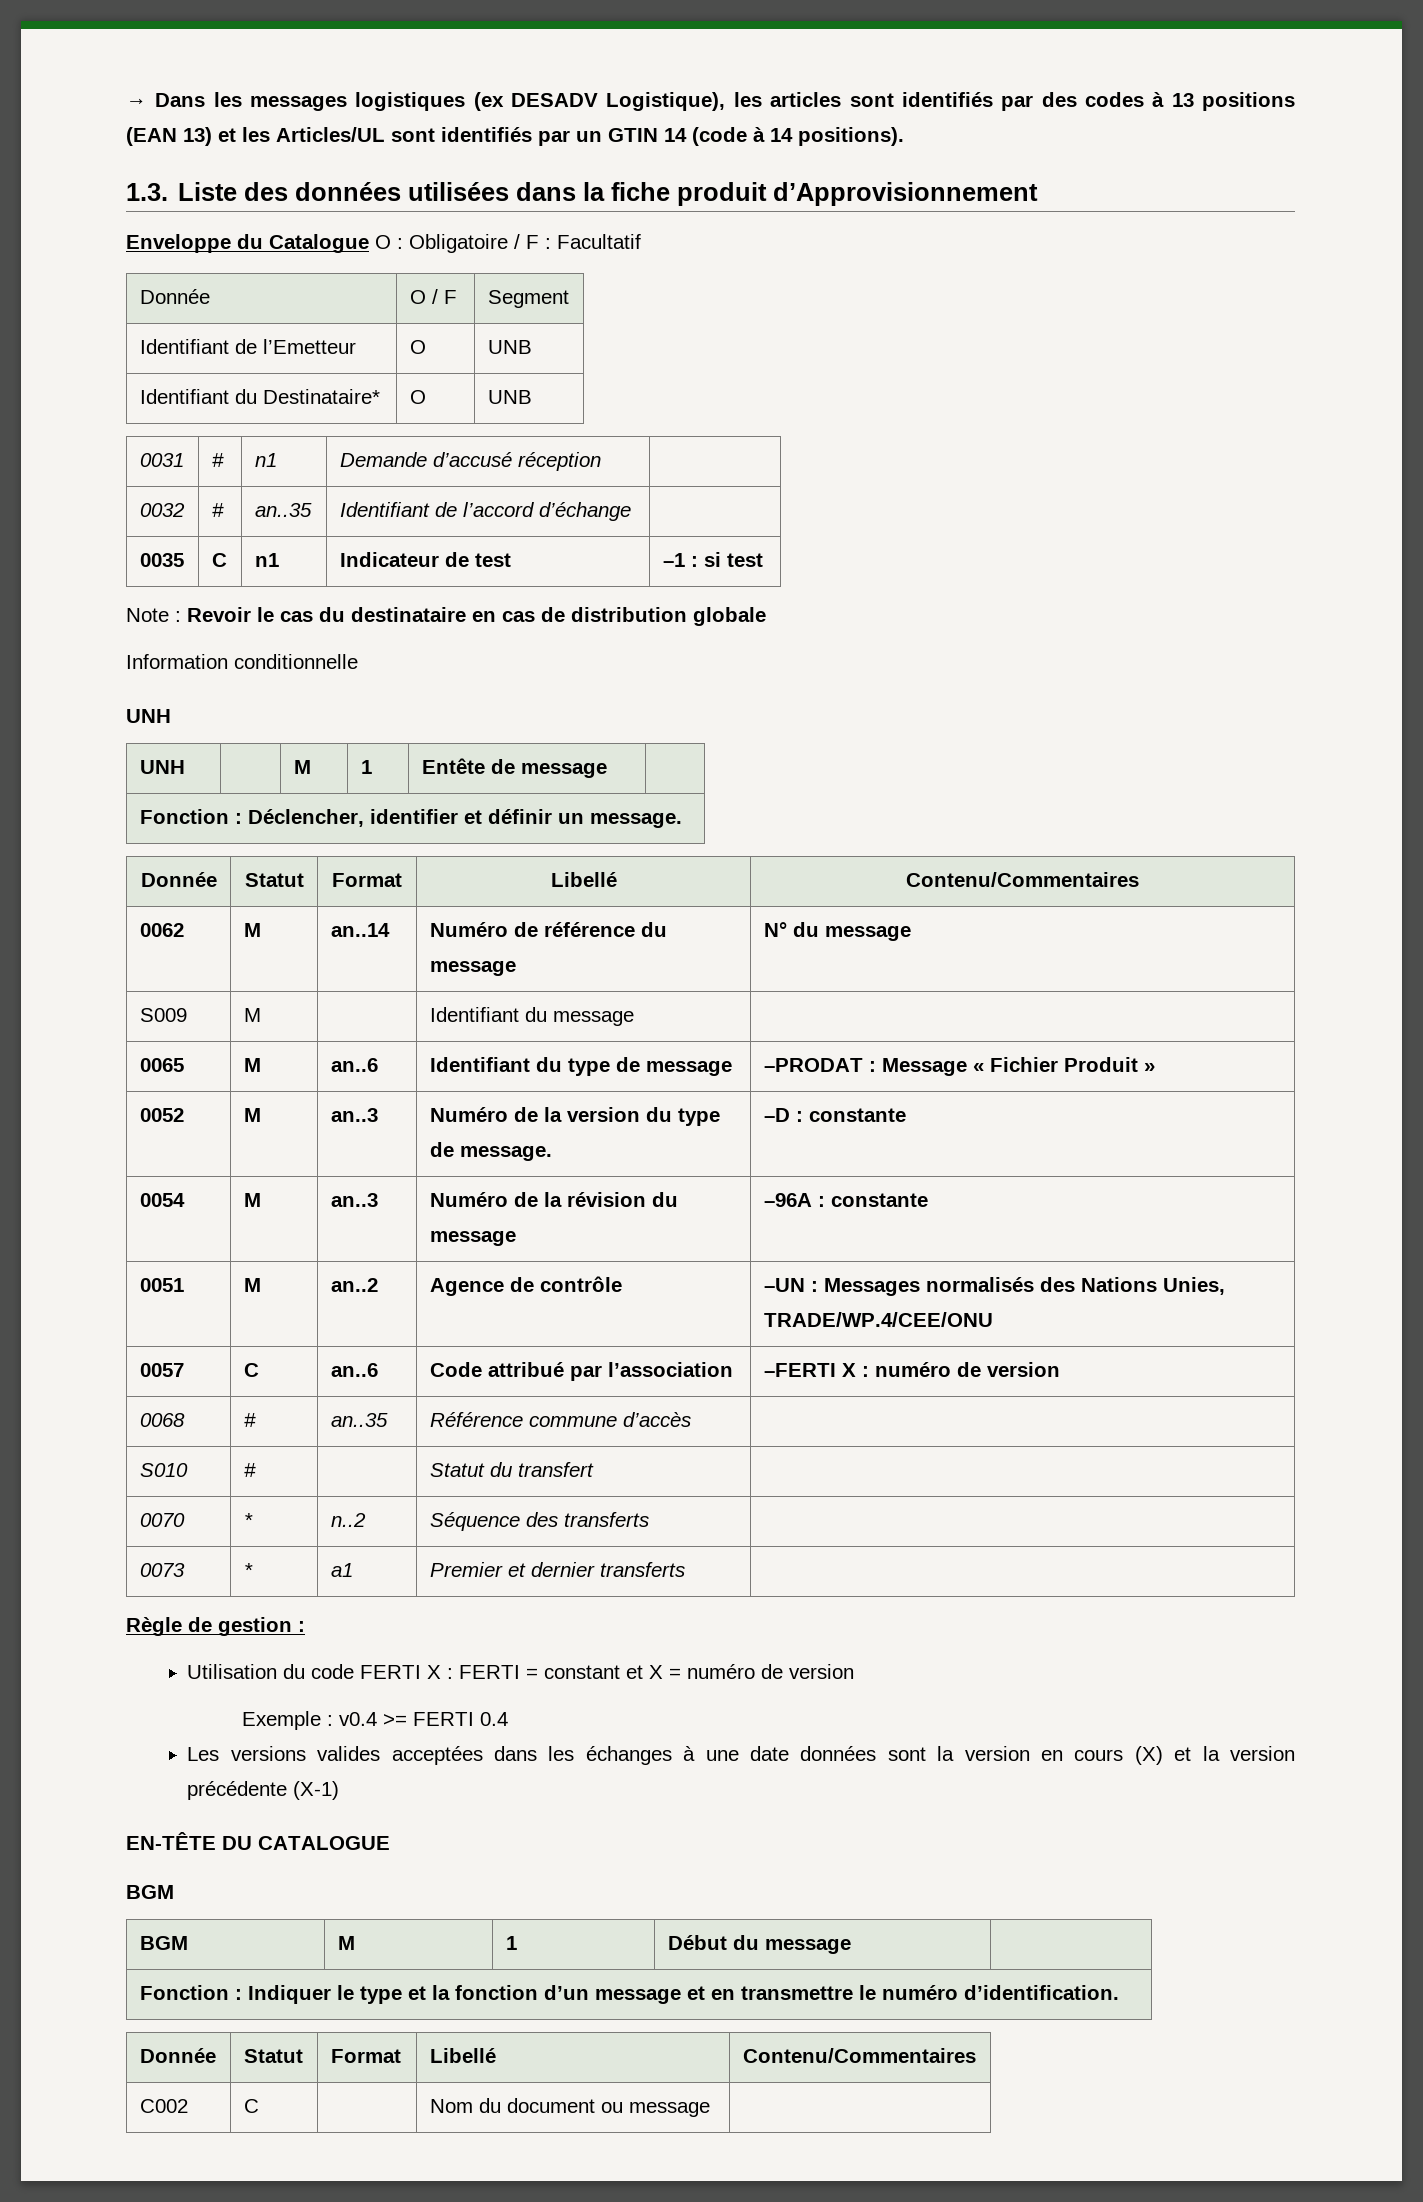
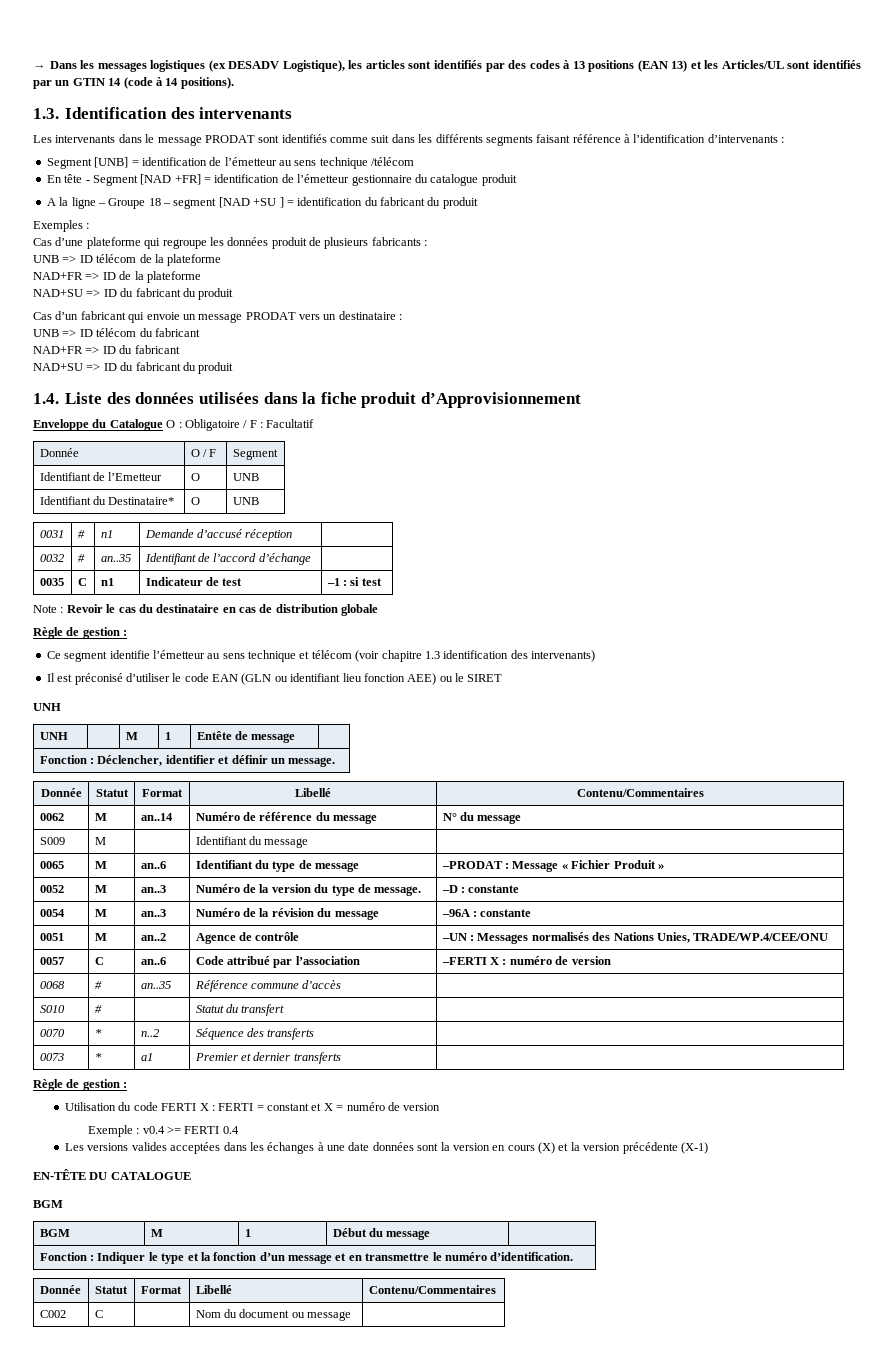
(168, 192) none -> [65,107,293,119] [33,134,785,146] [46,157,415,169] [46,174,517,186] [46,197,478,209] [33,220,90,232] [33,237,428,249] [33,254,222,266] [33,271,201,283] [33,288,234,300] [33,311,403,323] [33,328,200,337] [33,345,180,354] [33,362,234,374] [33,393,59,404] Identification des intervenants // Les intervenants dans le message PRODAT sont identifiés comme suit dans les différents segments faisant référence à l’identification d’intervenants : // Segment [UNB] = identification de l’émetteur au sens technique /télécom // En tête - Segment [NAD +FR] = identification de l’émetteur gestionnaire du catalogue produit // A la ligne – Groupe 18 – segment [NAD +SU ] = identification du fabricant du produit // Exemples : // Cas d’une plateforme qui regroupe les données produit de plusieurs fabricants : // UNB => ID télécom de la plateforme // NAD+FR => ID de la plateforme // NAD+SU => ID du fabricant du produit // Cas d’un fabricant qui envoie un message PRODAT vers un destinataire : // UNB => ID télécom du fabricant // NAD+FR => ID du fabricant // NAD+SU => ID du fabricant du produit // 1.4.
[126,654,358,669] Information conditionnelle -> [33,627,128,639] [46,650,595,662] [46,673,503,685] Règle de gestion : // Ce segment identifie l’émetteur au sens technique et télécom (voir chapitre 1.3 identification des intervenants) // Il est préconisé d’utiliser le code EAN (GLN ou identifiant lieu fonction AEE) ou le SIRET

